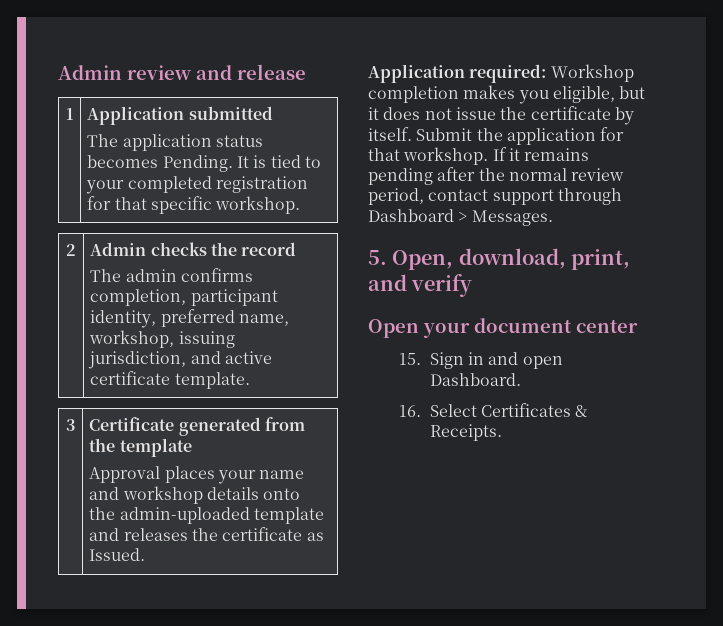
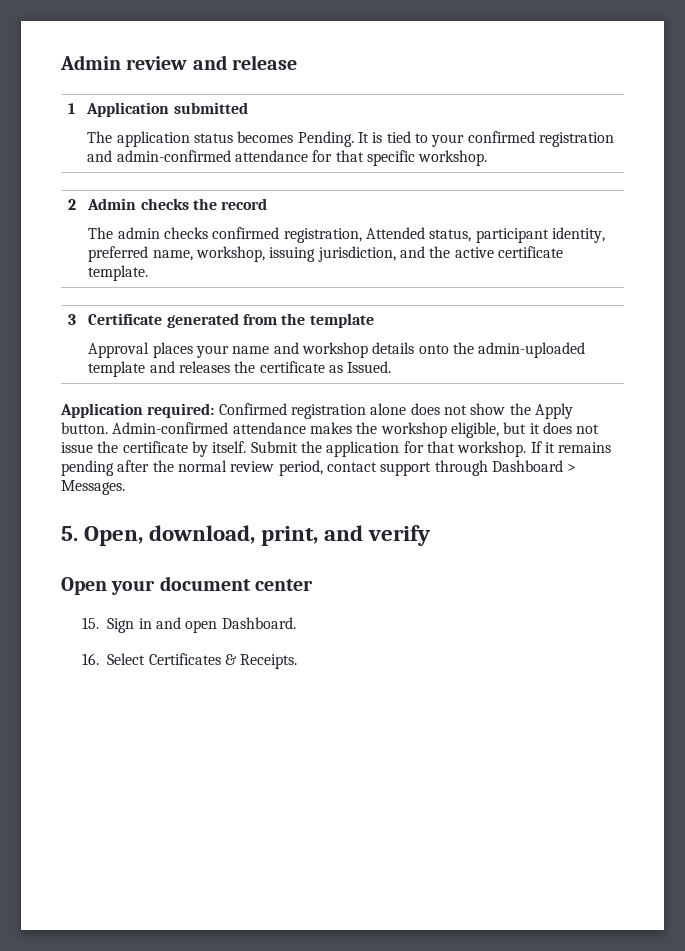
[127,176,309,193] completed registration -> [467,131,614,147] [87,150,309,162] confirmed registration and admin-confirmed attendance
[181,268,254,282] [90,289,187,306] confirms completion, -> [164,227,472,243] checks confirmed registration, Attended status,
(221, 357) none -> [429,246,451,258] the
[550,64,634,82] [368,85,549,104] Workshop completion makes you -> [218,403,573,419] [61,422,447,438] Confirmed registration alone does not show the Apply button. Admin-confirmed attendance makes the workshop

